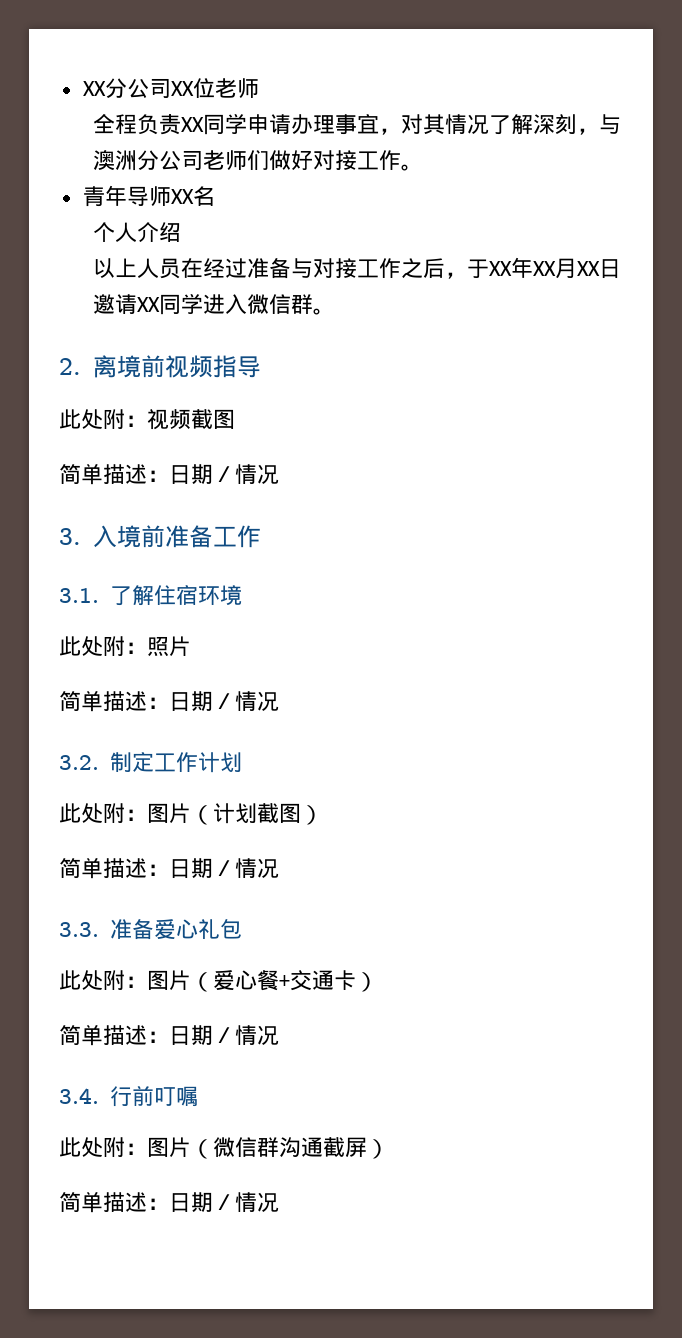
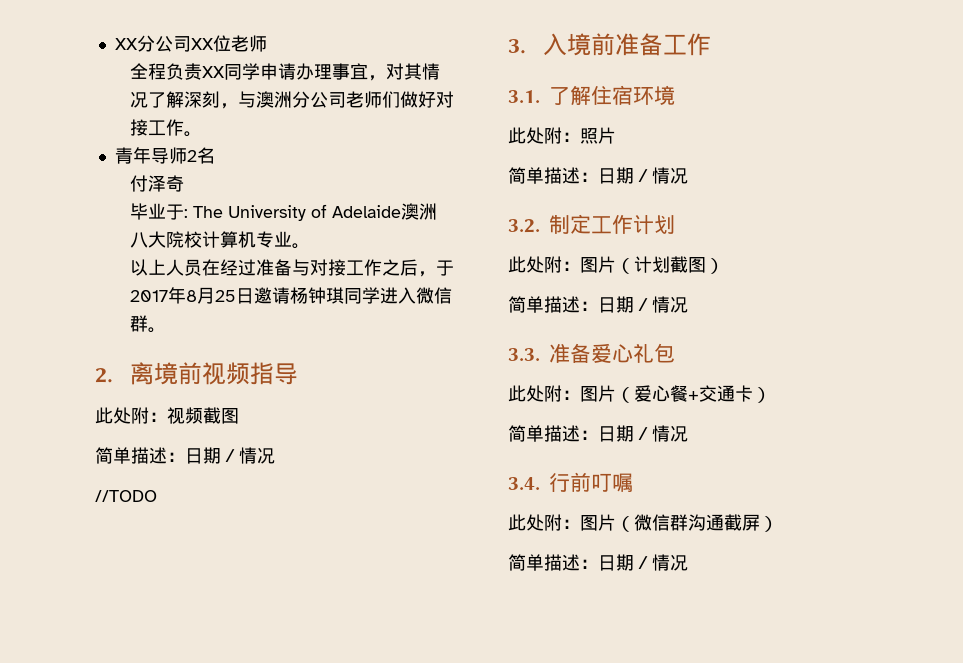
[170,189,194,204] XX -> [186,150,197,162] 2
[93,222,182,243] 个人介绍 -> [130,175,185,192] [130,203,438,221] [130,231,311,249] 付泽奇 // 毕业于: The University of Adelaide澳洲八大院校计算机专业。
[489,257,622,279] [93,294,161,314] XX年XX月XX日邀请XX -> [130,287,345,304] 2017年8月25日邀请杨钟琪
(279, 474) none -> [95,490,157,502] // //TODO

